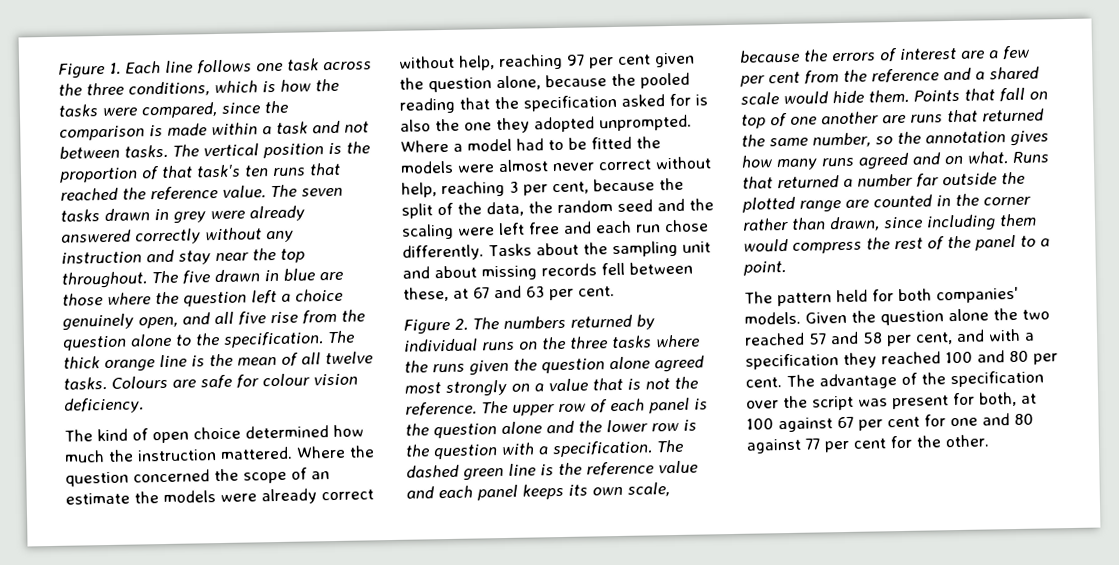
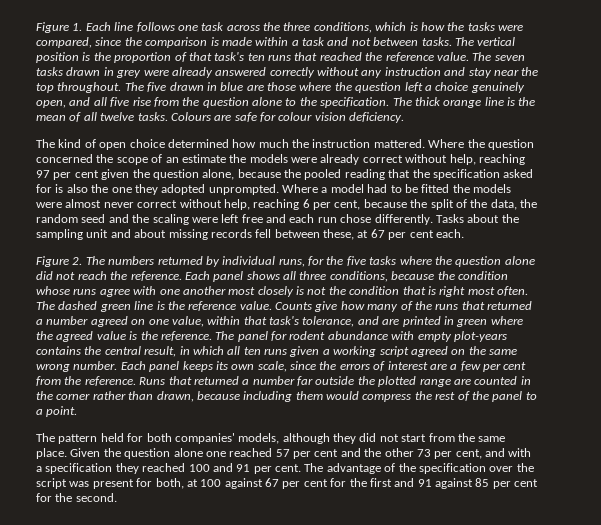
[509,181,519,193] 3 -> [302,199,310,208] 6
[494,285,615,301] and 63 per cent. -> [388,229,464,240] per cent each.
[482,334,700,351] [404,355,705,376] [404,376,698,398] [405,397,708,416] [405,419,697,439] [405,440,653,460] runs on the three tasks where the runs given the question alone agreed most strongly on a value that is not the reference. The upper row of each panel is the question alone and the lower row is the question with a specification. -> [278,256,535,267] [36,271,508,282] [36,286,528,297] runs, for the five tasks where the question alone did not reach the reference. Each panel shows all three conditions, because the condition whose runs agree with one another most closely is not the condition that is right most often.
[658,460,698,474] [406,485,473,499] value and each -> [239,301,532,312] [36,316,523,327] [36,331,507,342] [36,346,517,357] [36,361,146,372] value. Counts give how many of the runs that returned a number agreed on one value, within that task's tolerance, and are printed in green where the agreed value is the reference. The panel for rodent abundance with empty plot-years contains the central result, in which all ten runs given a working script agreed on the same wrong number. Each
[739,49,800,63] because -> [290,361,316,370] since
[871,66,1040,83] [740,87,1048,105] [741,108,1045,129] [741,130,1049,148] [741,151,1008,171] reference and a shared scale would hide them. Points that fall on top of one another are runs that returned the same number, so the annotation gives how many runs agreed and on what. -> [84,376,136,386] reference.
[883,216,923,229] since -> [196,391,240,400] because
[744,307,1050,326] [744,331,883,346] models. Given the question alone the two reached 57 and 58 -> [238,433,506,444] [36,448,431,459] models, although they did not start from the same place. Given the question alone one reached 57 per cent and the other 73
[1009,350,1029,363] 80 -> [236,464,251,472] 91
[950,413,1034,427] [746,434,989,454] one and 80 against 77 per cent for the other. -> [349,478,539,489] [36,493,117,502] the first and 91 against 85 per cent for the second.

